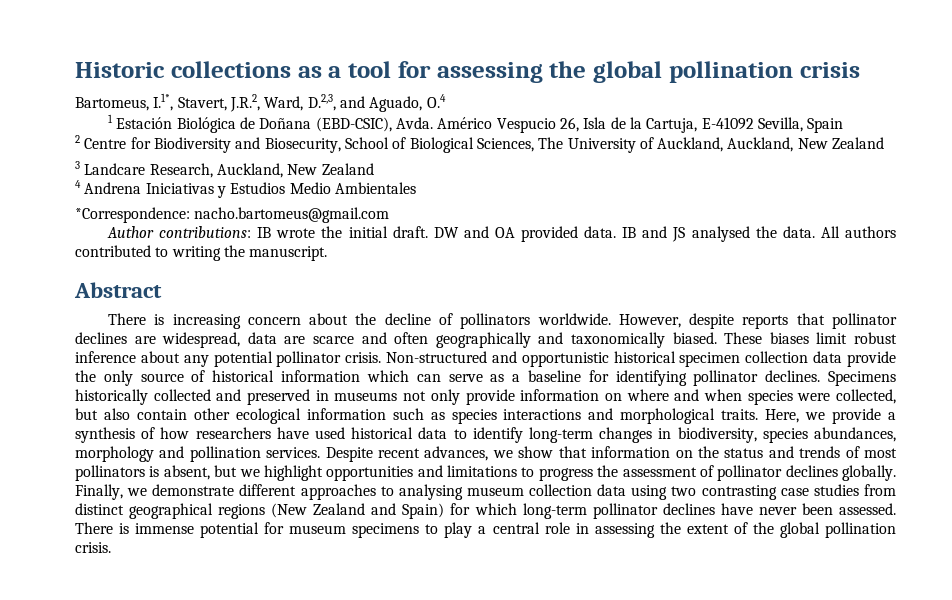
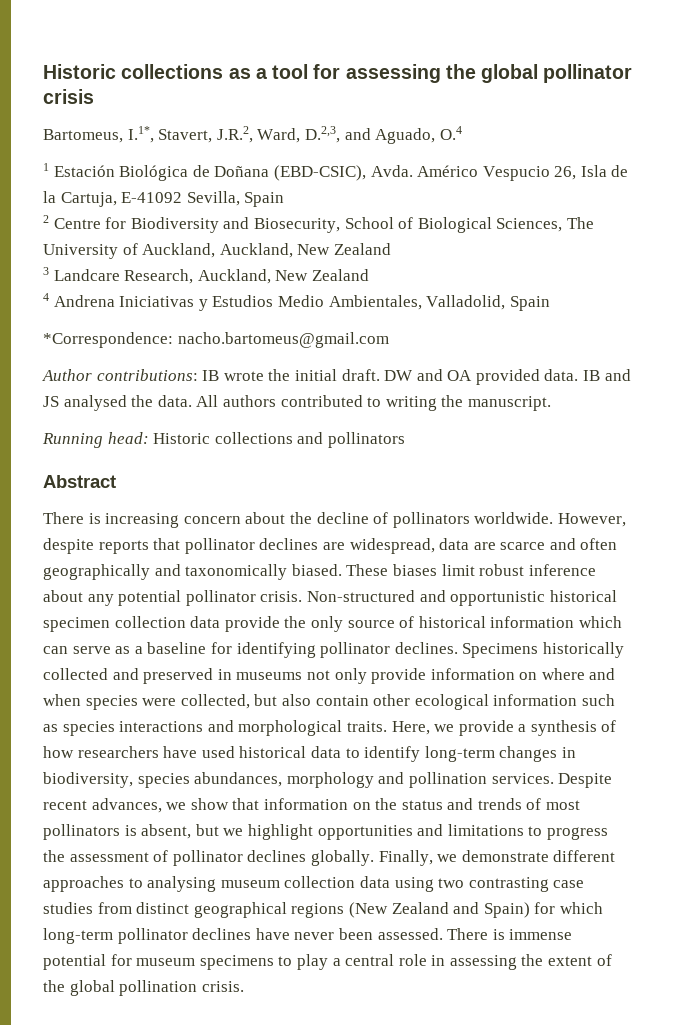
[668,61,793,83] pollination -> [543,64,633,83] pollinator
[334,182,416,194] Ambientales -> [328,295,550,311] Ambientales, Valladolid, Spain
(328, 253) none -> [42,432,405,448] // Running head: Historic collections and pollinators

